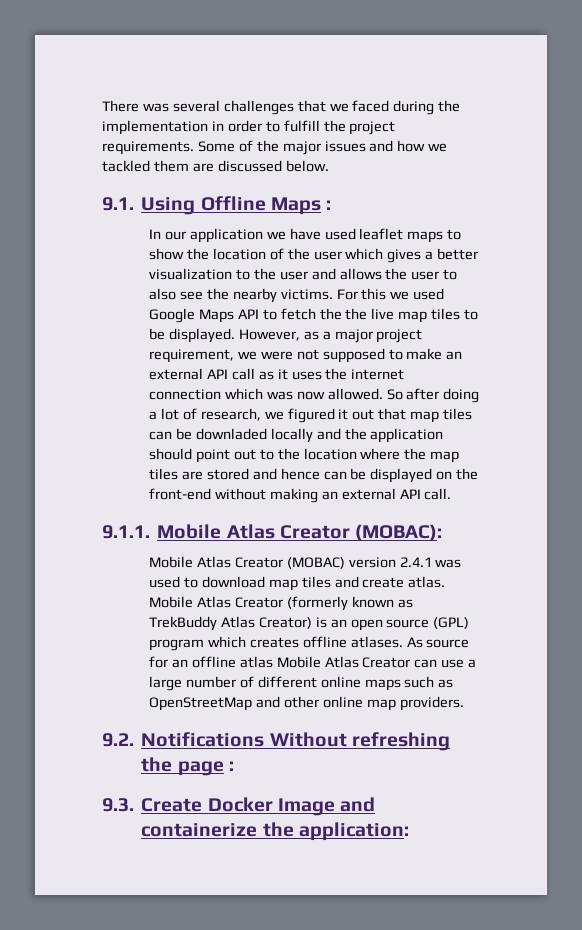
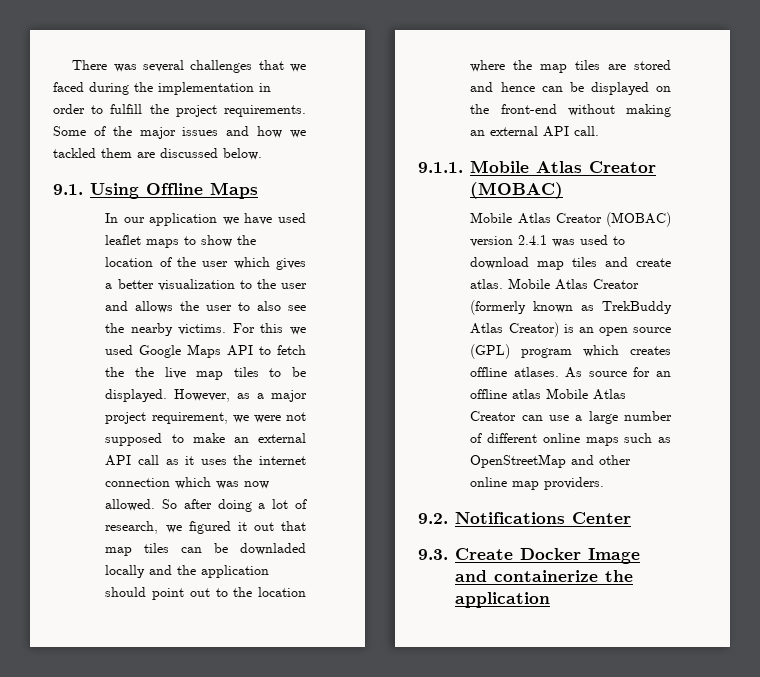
[326,200,332,210] : -> (258, 190) none
[355,524,443,541] (MOBAC): -> [470,182,563,199] (MOBAC)
[269,732,450,751] [141,757,234,776] Without refreshing the page : -> [572,512,631,524] Center
[298,822,409,841] application: -> [455,592,550,608] application

